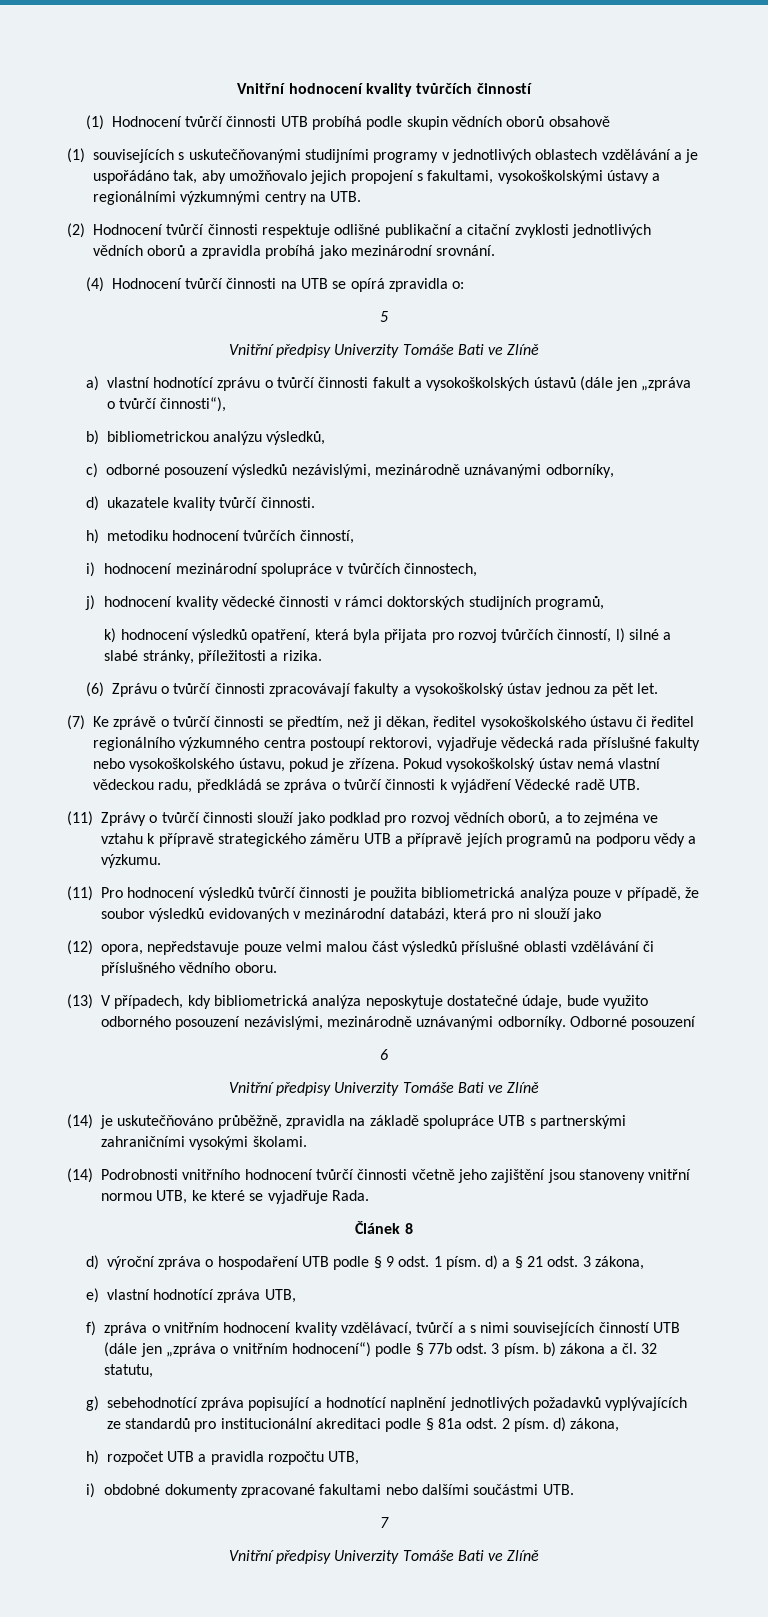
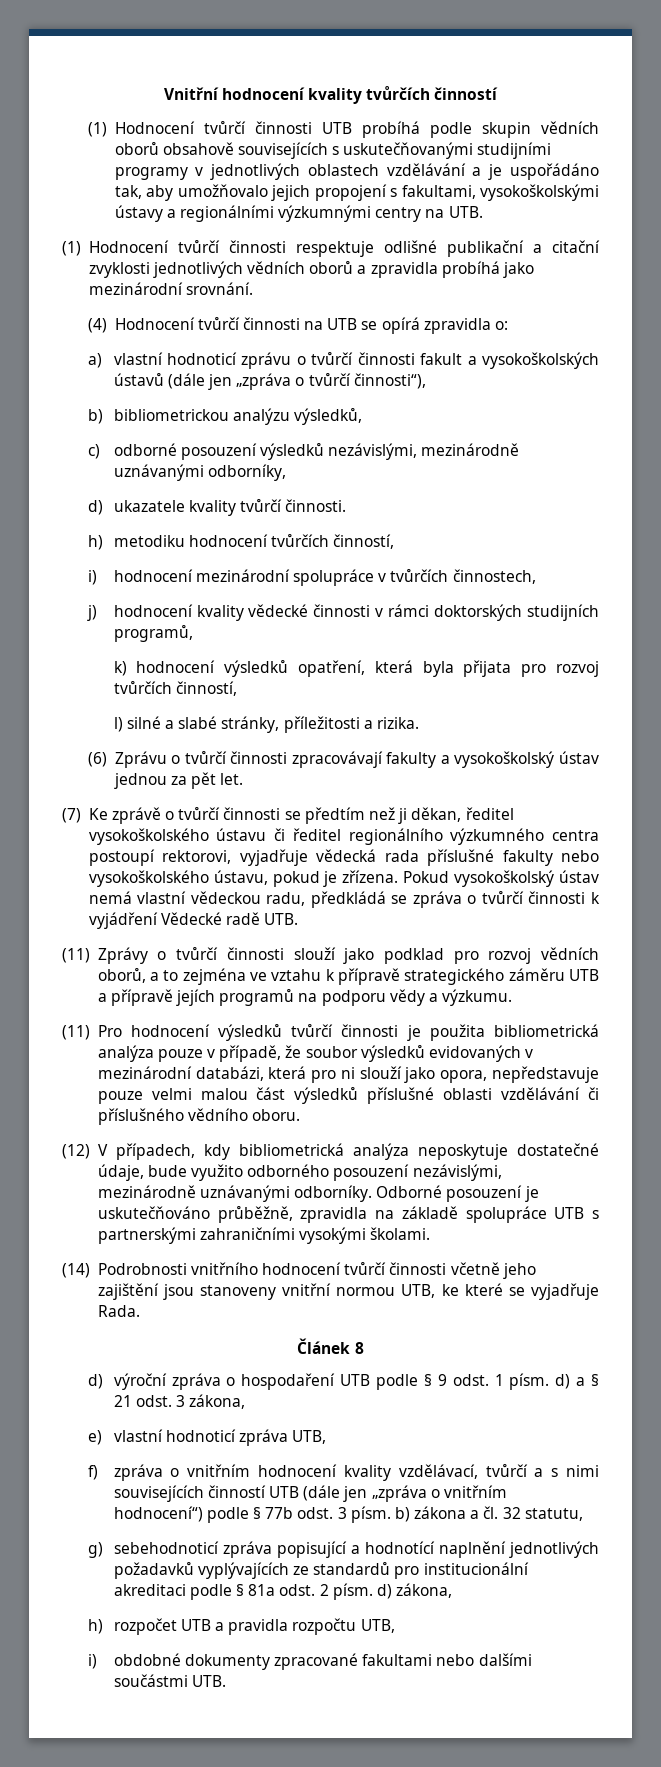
[67,148,85,163] // (1) -> (234, 148) none
[67,223,85,238] (2) -> [62,241,81,256] (1)
[380,311,388,322] [228,344,540,358] // 5 // Vnitřní předpisy Univerzity Tomáše Bati ve Zlíně -> (509, 325) none
[152,377,214,388] hodnotící -> [167,352,238,365] hodnoticí
(612, 636) none -> (237, 688) //
[286,716,343,730] předtím, -> [304,807,365,824] předtím
[67,940,93,955] // (12) -> (436, 1075) none
[67,994,93,1009] (13) -> [62,1144,90,1159] (12)
[380,1049,388,1060] [228,1082,540,1096] [67,1114,93,1129] // 6 // Vnitřní předpisy Univerzity Tomáše Bati ve Zlíně // (14) -> (523, 1193) none
[152,1289,214,1300] hodnotící -> [165,1429,236,1442] hodnoticí
[106,1397,198,1408] sebehodnotící -> [113,1541,219,1554] sebehodnoticí
[380,1517,389,1528] [228,1550,540,1564] // 7 // Vnitřní předpisy Univerzity Tomáše Bati ve Zlíně -> (226, 1681) none

